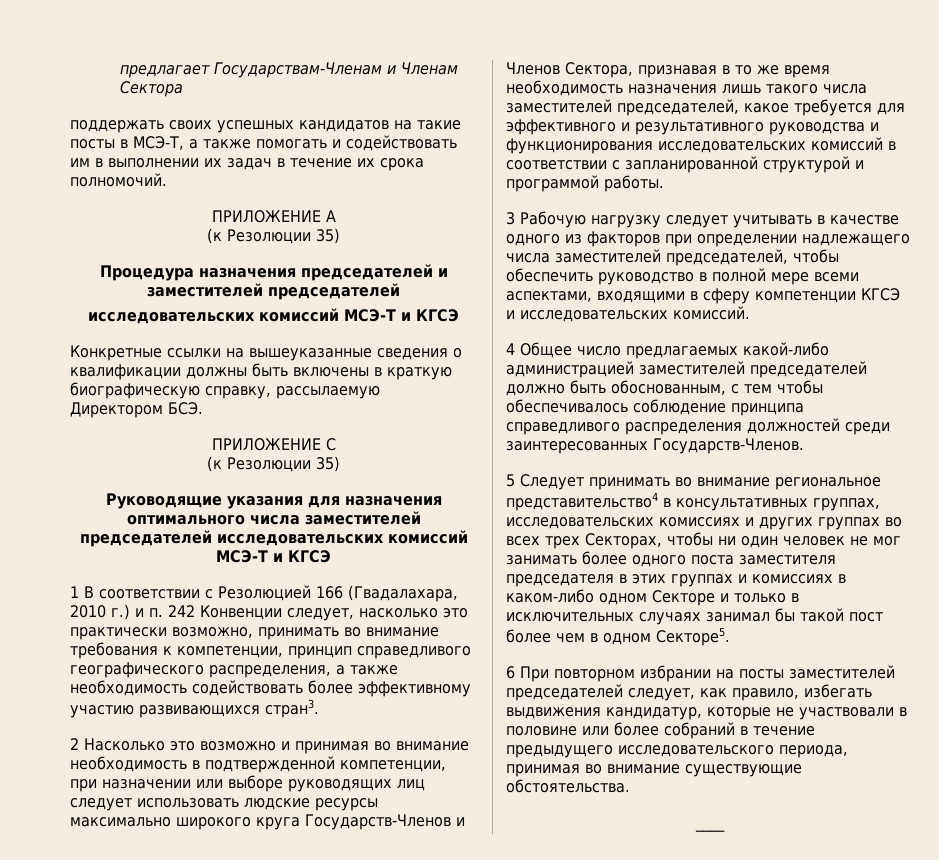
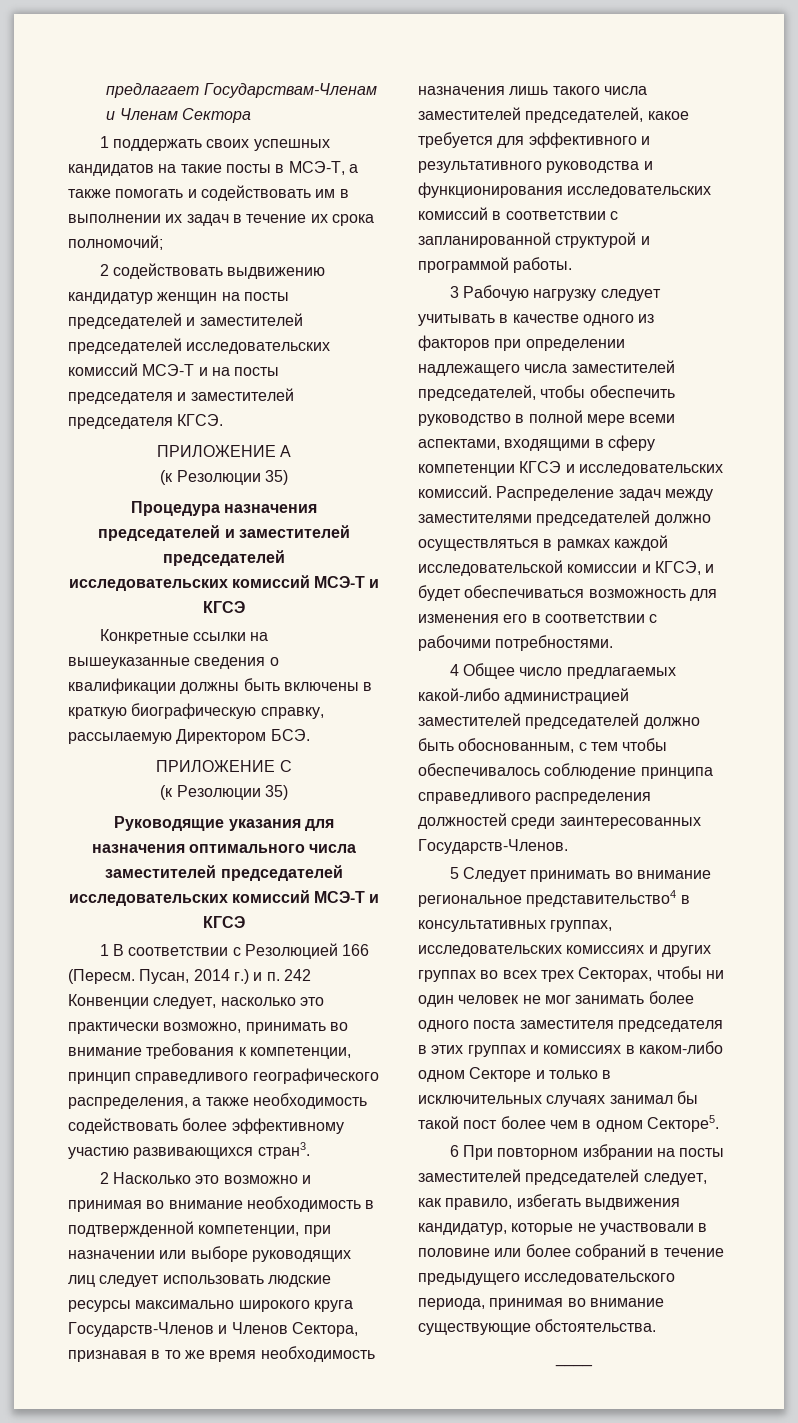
(184, 89) none -> [99,136,109,148] 1
[70,173,167,187] полномочий. -> [68,235,163,250] [99,263,326,279] [68,292,289,304] [68,313,303,329] [68,338,331,354] [68,363,280,376] [68,388,294,404] [68,414,224,429] полномочий; // 2 содействовать выдвижению кандидатур женщин на посты председателей и заместителей председателей исследовательских комиссий МСЭ-Т и на посты председателя и заместителей председателя КГСЭ.
[348,585,458,602] [70,605,106,618] (Гвадалахара, 2010 -> [68,969,230,984] (Пересм. Пусан, 2014
(750, 313) none -> [496,486,713,501] [418,510,711,526] [418,535,668,551] [418,560,715,576] [418,585,717,601] [418,614,658,623] [418,635,614,651] Распределение задач между заместителями председателей должно осуществляться в рамках каждой исследовательской комиссии и КГСЭ, и будет обеспечиваться возможность для изменения его в соответствии с рабочими потребностями.

